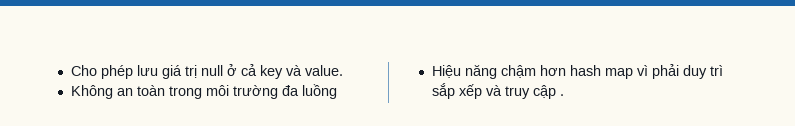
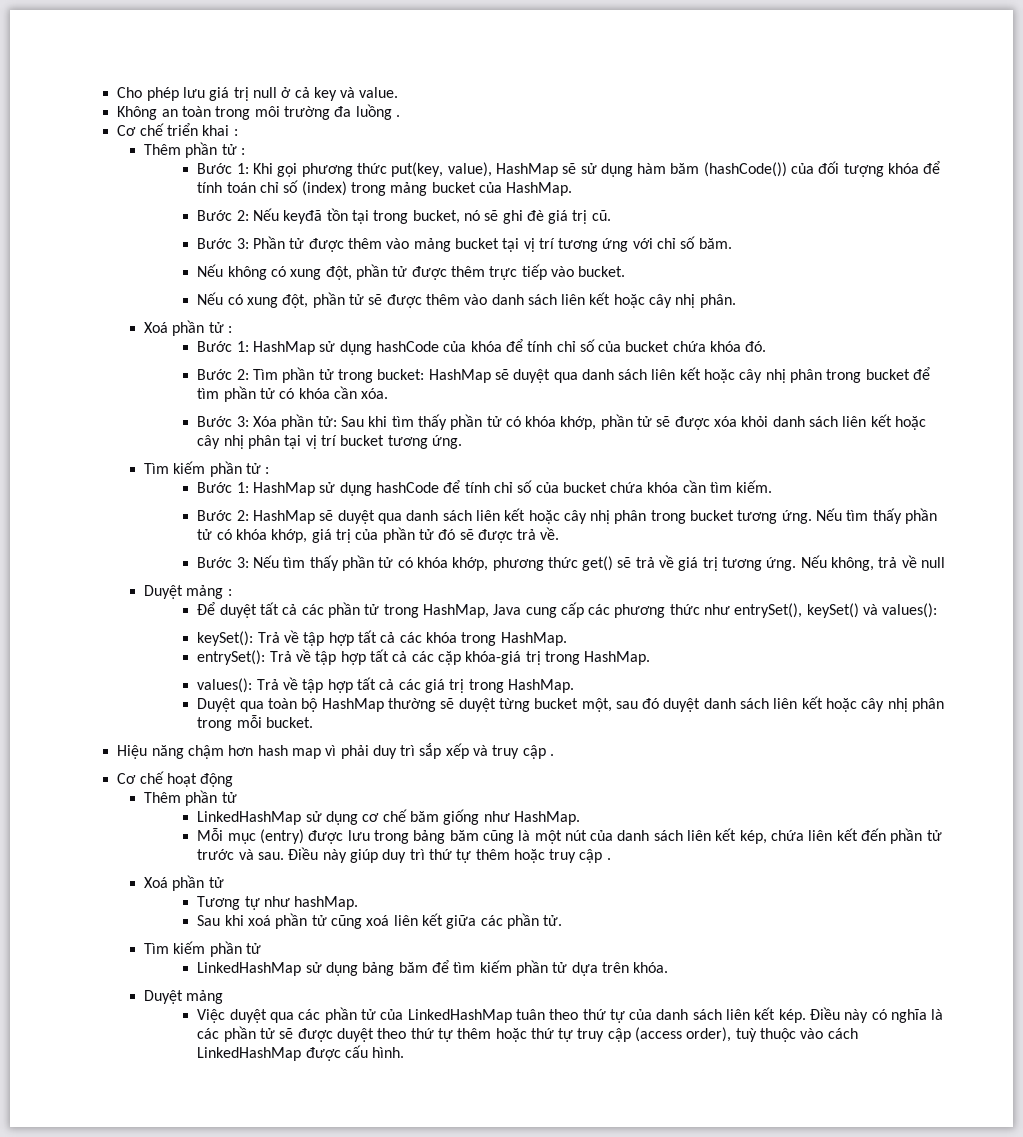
(338, 91) none -> [395,115,400,117] [117,123,238,136] [143,142,245,158] [197,161,941,177] [197,180,573,196] [197,208,611,224] [197,236,732,252] [197,264,626,280] [197,292,736,308] [143,320,232,336] [197,339,767,355] [197,367,931,383] [197,386,389,402] [197,414,926,430] [197,435,462,449] [143,461,270,477] [197,480,773,496] [197,508,938,524] [197,527,560,543] [197,555,945,571] [143,585,232,599] [197,602,938,618] [197,630,567,646] [197,649,651,665] [197,677,574,693] [197,696,945,712] [197,715,313,731] . // Cơ chế triển khai : // Thêm phần tử : // Bước 1: Khi gọi phương thức put(key, value), HashMap sẽ sử dụng hàm băm (hashCode()) của đối tượng khóa để tính toán chỉ số (index) trong mảng bucket của HashMap. // Bước 2: Nếu keyđã tồn tại trong bucket, nó sẽ ghi đè giá trị cũ. // Bước 3: Phần tử được thêm vào mảng bucket tại vị trí tương ứng với chỉ số băm. // Nếu không có xung đột, phần tử được thêm trực tiếp vào bucket. // Nếu có xung đột, phần tử sẽ được thêm vào danh sách liên kết hoặc cây nhị phân. // Xoá phần tử : // Bước 1: HashMap sử dụng hashCode của khóa để tính chỉ số của bucket chứa khóa đó. // Bước 2: Tìm phần tử trong bucket: HashMap sẽ duyệt qua danh sách liên kết hoặc cây nhị phân trong bucket để tìm phần tử có khóa cần xóa. // Bước 3: Xóa phần tử: Sau khi tìm thấy phần tử có khóa khớp, phần tử sẽ được xóa khỏi danh sách liên kết hoặc cây nhị phân tại vị trí bucket tương ứng. // Tìm kiếm phần tử : // Bước 1: HashMap sử dụng hashCode để tính chỉ số của bucket chứa khóa cần tìm kiếm. // Bước 2: HashMap sẽ duyệt qua danh sách liên kết hoặc cây nhị phân trong bucket tương ứng. Nếu tìm thấy phần tử có khóa khớp, giá trị của phần tử đó sẽ được trả về. // Bước 3: Nếu tìm thấy phần tử có khóa khớp, phương thức get() sẽ trả về giá trị tương ứng. Nếu không, trả về null // Duyệt mảng : // Để duyệt tất cả các phần tử trong HashMap, Java cung cấp các phương thức như entrySet(), keySet() và values(): // keySet(): Trả về tập hợp tất cả các khóa trong HashMap. // entrySet(): Trả về tập hợp tất cả các cặp khóa-giá trị trong HashMap. // values(): Trả về tập hợp tất cả các giá trị trong HashMap. // Duyệt qua toàn bộ HashMap thường sẽ duyệt từng bucket một, sau đó duyệt danh sách liên kết hoặc cây nhị phân trong mỗi bucket.
(565, 95) none -> [117,771,234,787] [143,790,237,806] [197,809,580,825] [197,828,942,844] [197,847,611,863] [143,875,224,891] [197,896,359,910] [197,913,563,929] [143,941,261,957] [197,960,669,976] [143,990,224,1004] [197,1007,944,1023] [197,1026,858,1042] [197,1045,405,1061] // Cơ chế hoạt động // Thêm phần tử // LinkedHashMap sử dụng cơ chế băm giống như HashMap. // Mỗi mục (entry) được lưu trong bảng băm cũng là một nút của danh sách liên kết kép, chứa liên kết đến phần tử trước và sau. Điều này giúp duy trì thứ tự thêm hoặc truy cập . // Xoá phần tử // Tương tự như hashMap. // Sau khi xoá phần tử cũng xoá liên kết giữa các phần tử. // Tìm kiếm phần tử // LinkedHashMap sử dụng bảng băm để tìm kiếm phần tử dựa trên khóa. // Duyệt mảng // Việc duyệt qua các phần tử của LinkedHashMap tuân theo thứ tự của danh sách liên kết kép. Điều này có nghĩa là các phần tử sẽ được duyệt theo thứ tự thêm hoặc thứ tự truy cập (access order), tuỳ thuộc vào cách LinkedHashMap được cấu hình.

